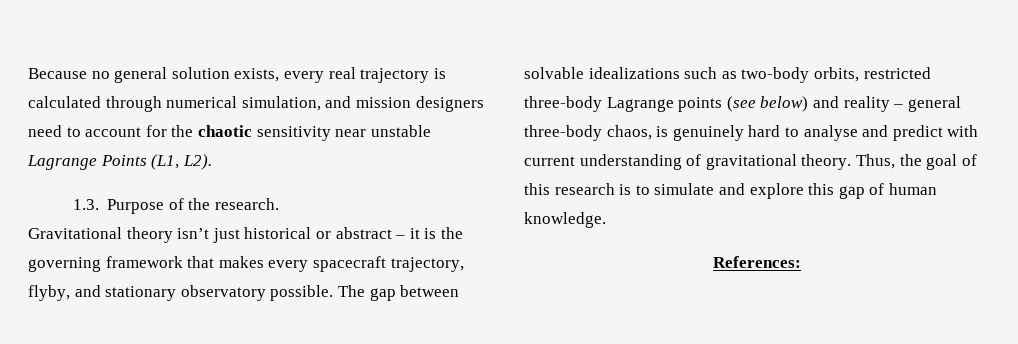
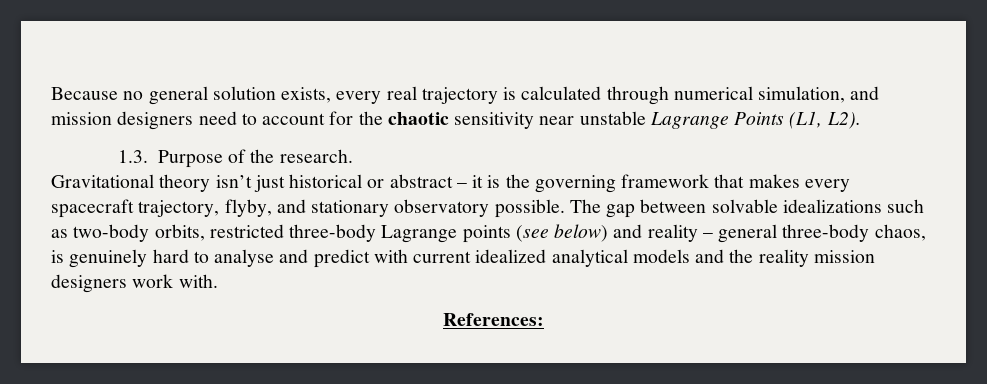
[579,154,977,170] [524,183,937,199] [524,212,606,228] understanding of gravitational theory. Thus, the goal of this research is to simulate and explore this gap of human knowledge. -> [475,249,875,267] [51,274,218,293] idealized analytical models and the reality mission designers work with.

